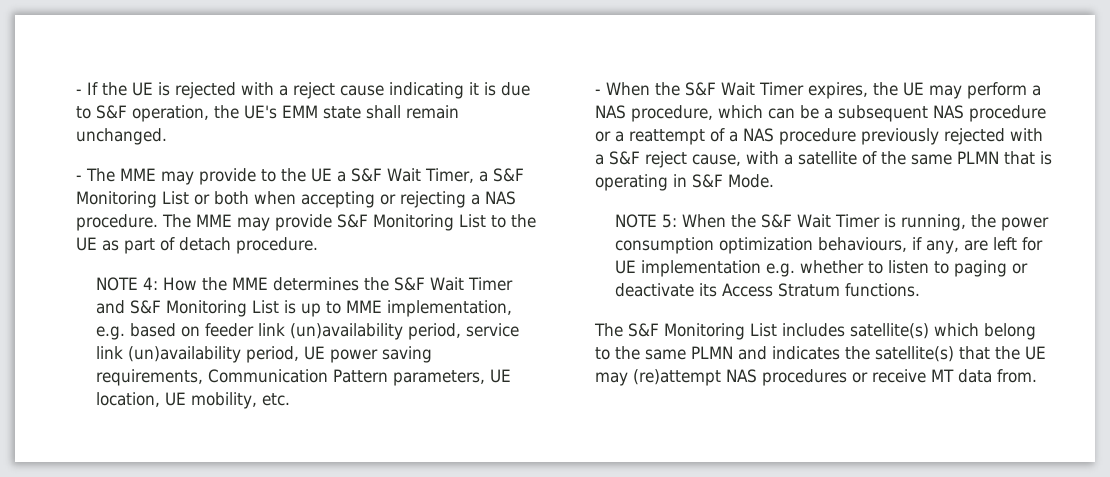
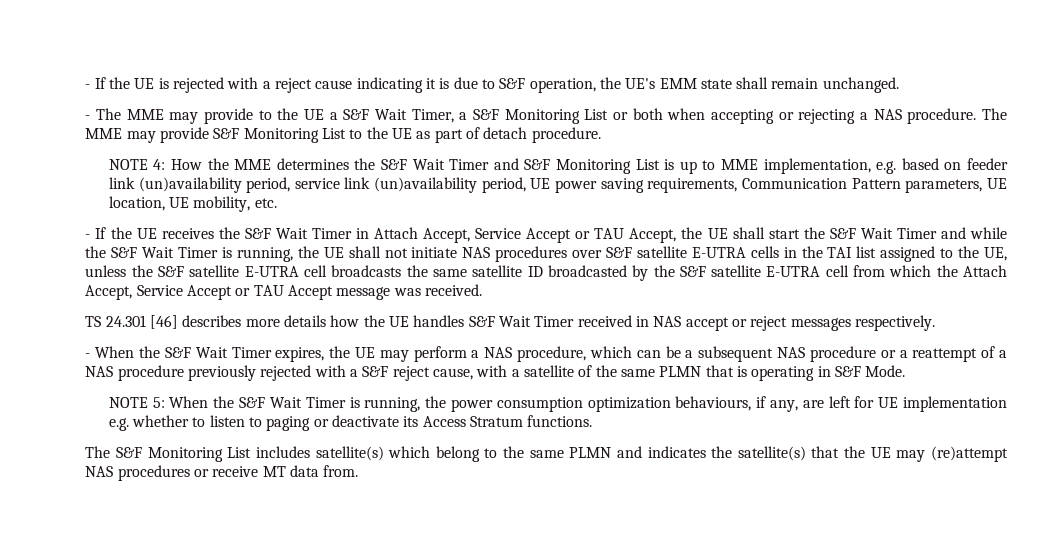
(291, 399) none -> [85,227,1007,243] [85,246,1008,262] [85,265,1007,281] [85,284,482,300] [85,315,935,331] // - If the UE receives the S&F Wait Timer in Attach Accept, Service Accept or TAU Accept, the UE shall start the S&F Wait Timer and while the S&F Wait Timer is running, the UE shall not initiate NAS procedures over S&F satellite E-UTRA cells in the TAI list assigned to the UE, unless the S&F satellite E-UTRA cell broadcasts the same satellite ID broadcasted by the S&F satellite E-UTRA cell from which the Attach Accept, Service Accept or TAU Accept message was received. // TS 24.301 [46] describes more details how the UE handles S&F Wait Timer received in NAS accept or reject messages respectively.

